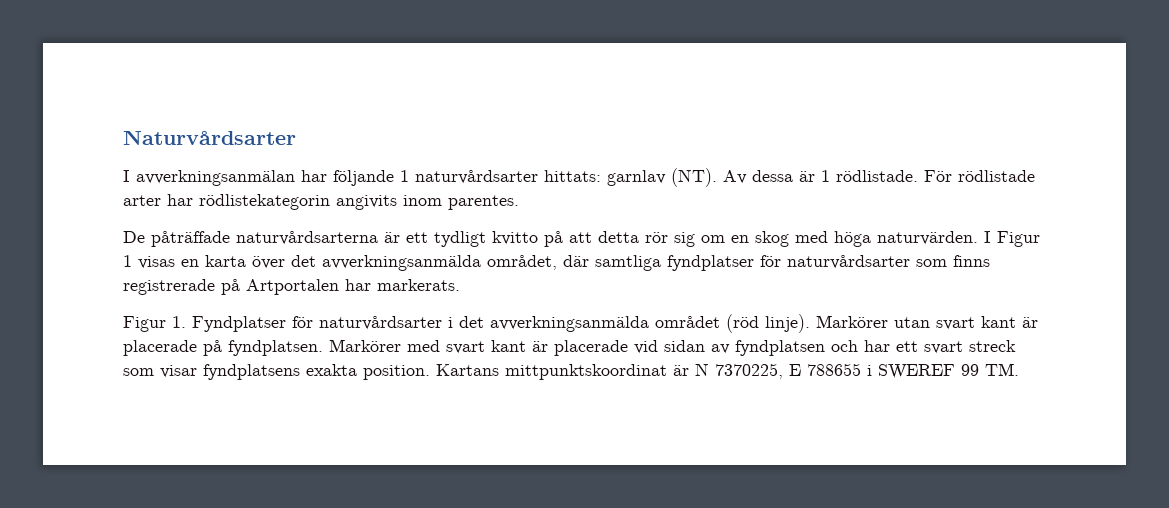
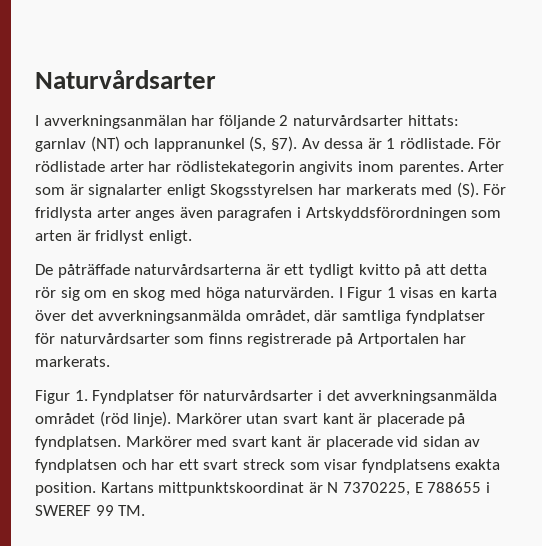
[400,170,409,182] 1 -> [279,115,289,126] 2
[671,168,717,187] (NT). -> [90,136,297,152] (NT) och lappranunkel (S, §7).
(519, 202) none -> [468,161,505,172] [35,182,507,198] [35,207,502,221] [35,230,192,244] Arter som är signalarter enligt Skogsstyrelsen har markerats med (S). För fridlysta arter anges även paragrafen i Artskyddsförordningen som arten är fridlyst enligt.

